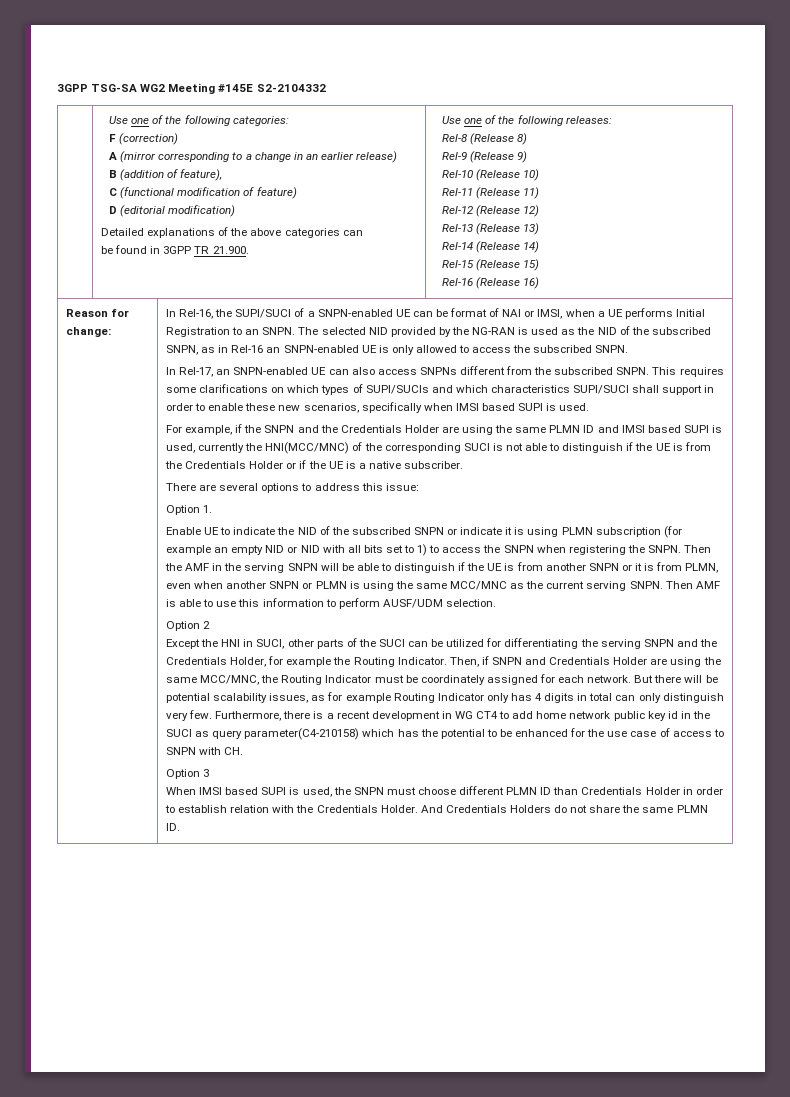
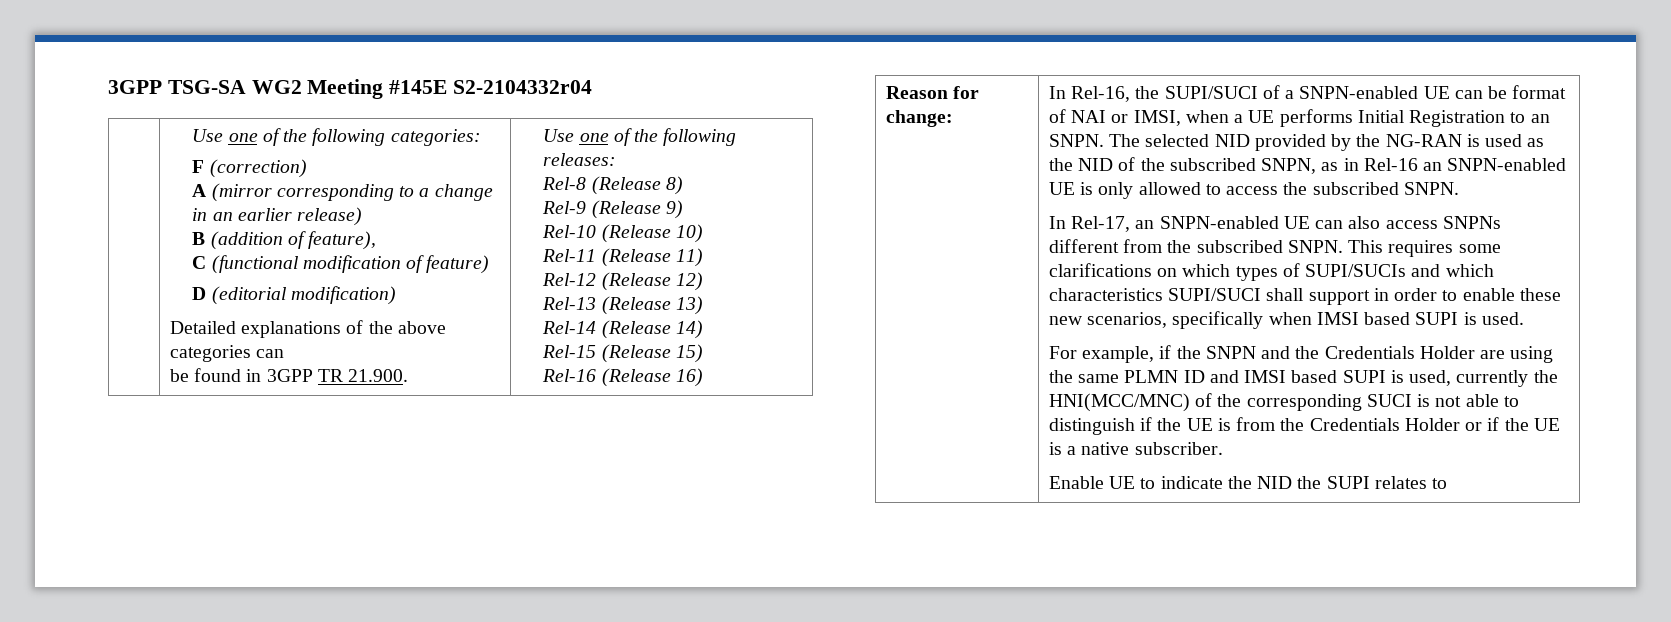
[256,84,326,92] S2-2104332 -> [453,80,593,94] S2-2104332r04
[165,483,419,493] [165,505,213,515] // There are several options to address this issue: // Option 1. -> (1223, 448) none
[319,526,682,538] [165,544,712,556] [164,562,719,573] [165,581,720,591] [165,598,496,609] [165,621,211,631] [165,638,717,649] [165,656,721,667] [165,674,718,685] [165,692,724,703] [165,710,710,721] [165,728,724,740] [165,747,244,755] [165,769,210,779] [165,786,723,797] [164,805,708,813] [165,823,180,831] of the subscribed SNPN or indicate it is using PLMN subscription (for example an empty NID or NID with all bits set to 1) to access the SNPN when registering the SNPN. Then the AMF in the serving SNPN will be able to distinguish if the UE is from another SNPN or it is from PLMN, even when another SNPN or PLMN is using the same MCC/MNC as the current serving SNPN. Then AMF is able to use this information to perform AUSF/UDM selection. // Option 2 // Except the HNI in SUCI, other parts of the SUCI can be utilized for differentiating the serving SNPN and the Credentials Holder, for example the Routing Indicator. Then, if SNPN and Credentials Holder are using the same MCC/MNC, the Routing Indicator must be coordinately assigned for each network. But there will be potential scalability issues, as for example Routing Indicator only has 4 digits in total can only distinguish very few. Furthermore, there is a recent development in WG CT4 to add home network public key id in the SUCI as query parameter(C4-210158) which has the potential to be enhanced for the use case of access to SNPN with CH. // Option 3 // When IMSI based SUPI is used, the SNPN must choose different PLMN ID than Credentials Holder in order to establish relation with the Credentials Holder. And Credentials Holders do not share the same PLMN ID. -> [1297,476,1448,489] the SUPI relates to

